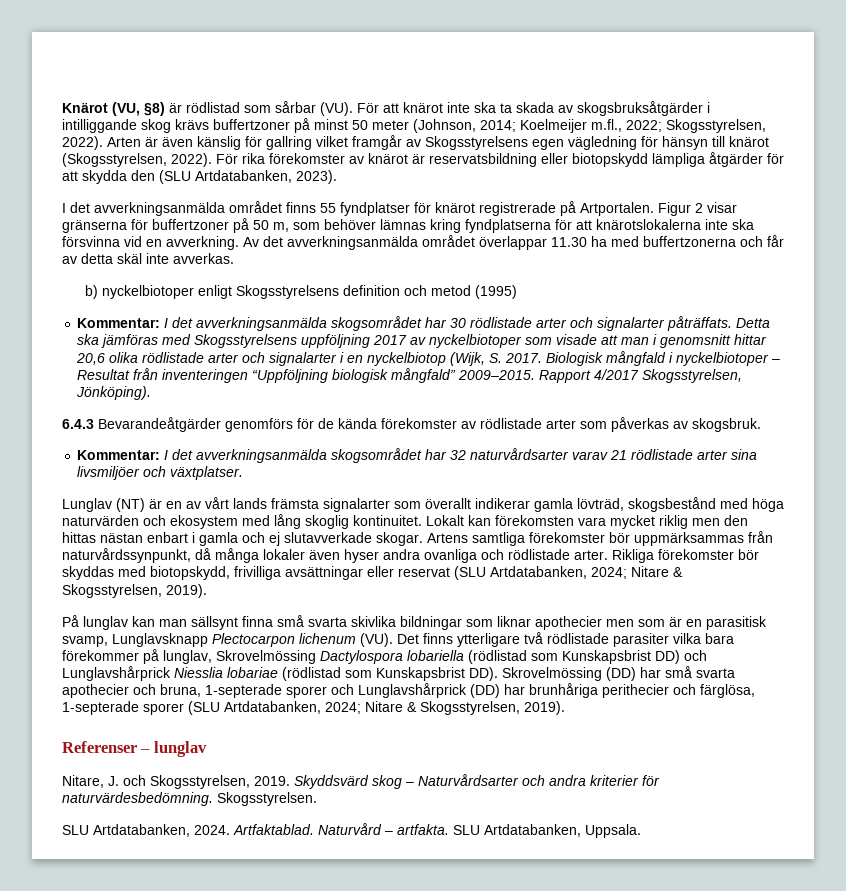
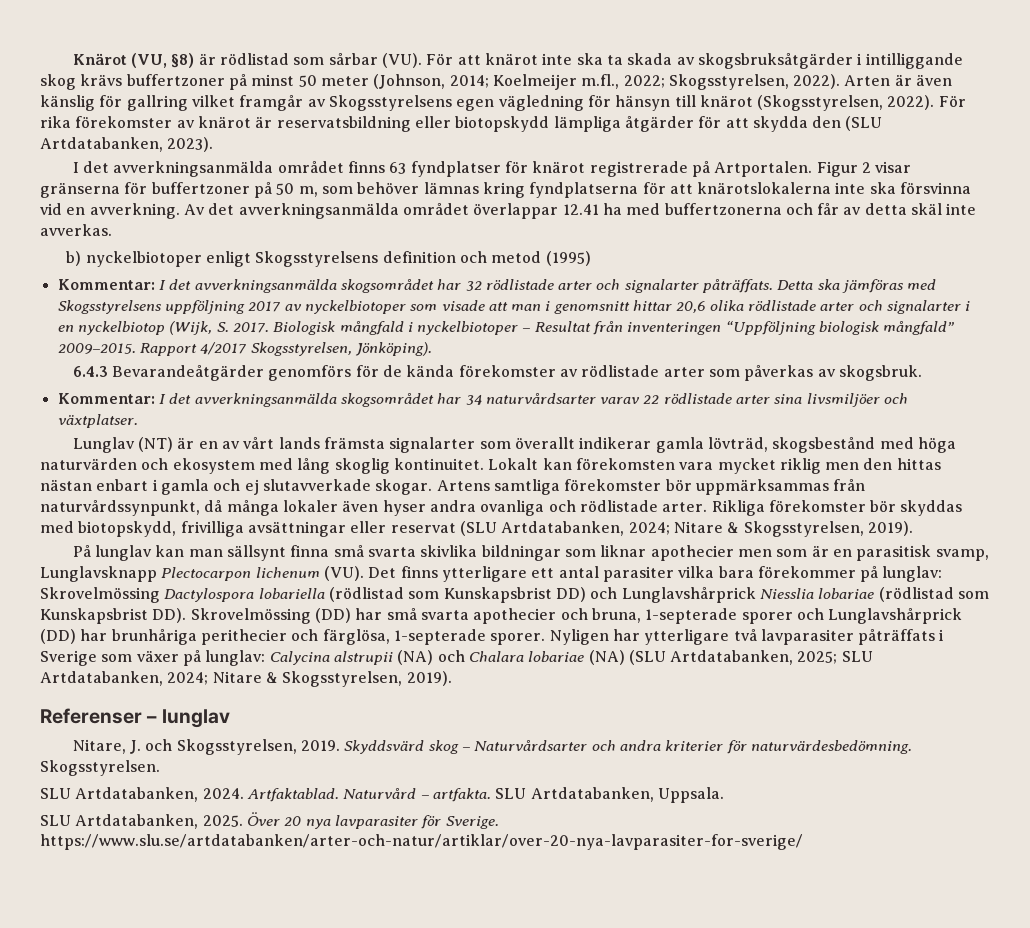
[320,203,336,213] 55 -> [389,162,407,174] 63
[551,237,587,247] 11.30 -> [562,204,599,215] 12.41
[450,318,467,328] 30 -> [465,281,482,291] 32
[450,450,467,460] 32 -> [465,394,482,405] 34
[610,450,628,460] 21 -> [643,395,660,404] 22
[524,632,609,644] två rödlistade -> [531,566,599,578] ett antal
[163,650,212,664] lunglav, -> [882,566,943,582] lunglav:
[143,701,220,715] sporer (SLU -> [490,629,945,645] [40,650,873,666] sporer. Nyligen har ytterligare två lavparasiter påträffats i Sverige som växer på lunglav: Calycina alstrupii (NA) och Chalara lobariae (NA) (SLU Artdatabanken, 2025; SLU
(641, 831) none -> [40,812,499,829] [40,834,803,850] // SLU Artdatabanken, 2025. Över 20 nya lavparasiter för Sverige. https://www.slu.se/artdatabanken/arter-och-natur/artiklar/over-20-nya-lavparasiter-for-sverige/

